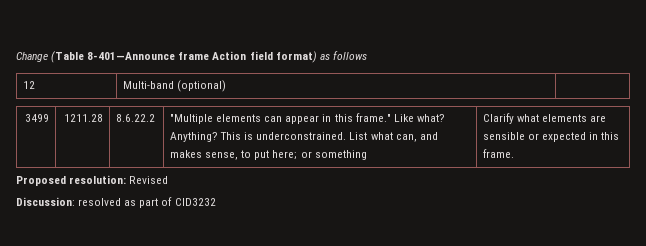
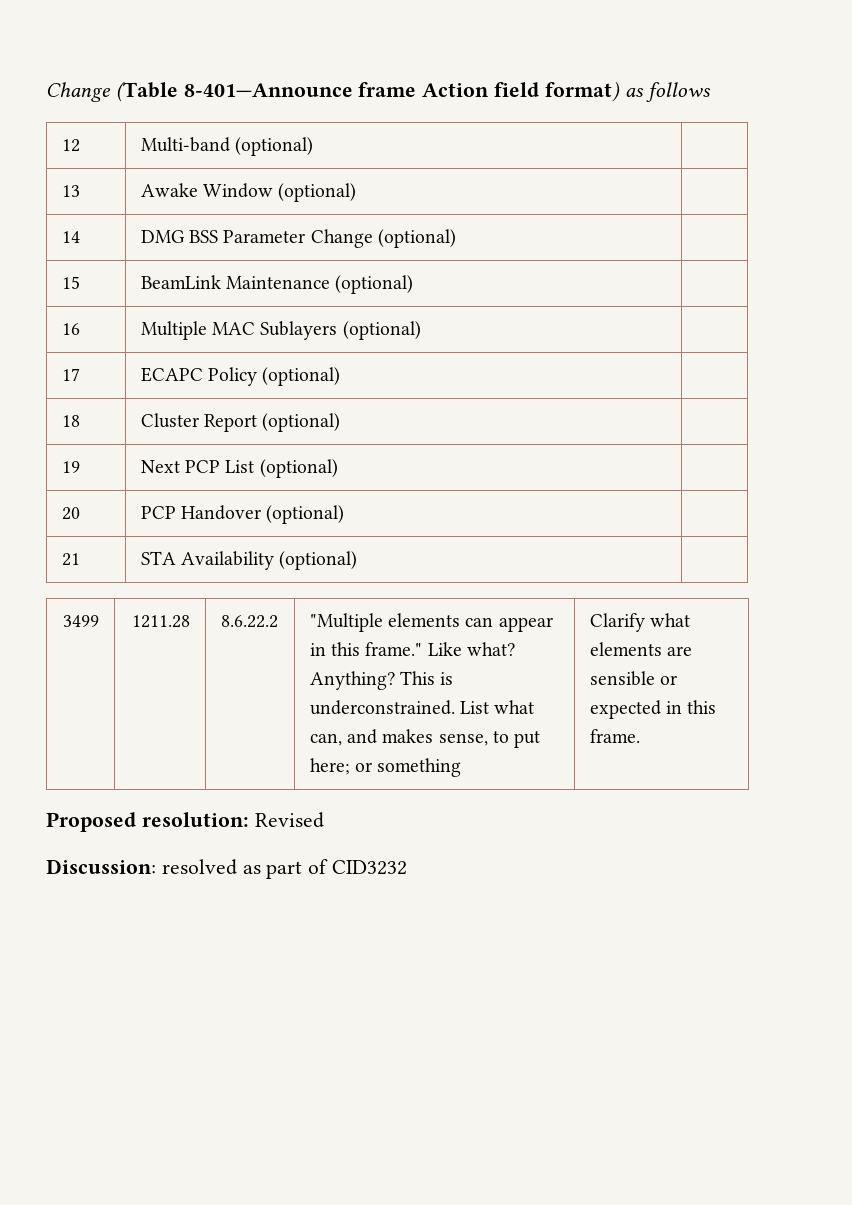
(227, 86) none -> [61,185,80,197] [140,183,357,202] [61,231,80,243] [140,229,456,248] [61,276,80,289] [140,275,414,294] [61,323,80,335] [140,321,421,340] [61,368,80,381] [140,367,341,386] [61,415,80,427] [140,413,341,432] [61,461,80,473] [140,459,338,478] [61,507,80,520] [140,505,345,524] [61,553,80,566] [140,551,358,570] // 13 | Awake Window (optional) | // 14 | DMG BSS Parameter Change (optional) | // 15 | BeamLink Maintenance (optional) | // 16 | Multiple MAC Sublayers (optional) | // 17 | ECAPC Policy (optional) | // 18 | Cluster Report (optional) | // 19 | Next PCP List (optional) | // 20 | PCP Handover (optional) | // 21 | STA Availability (optional) |

